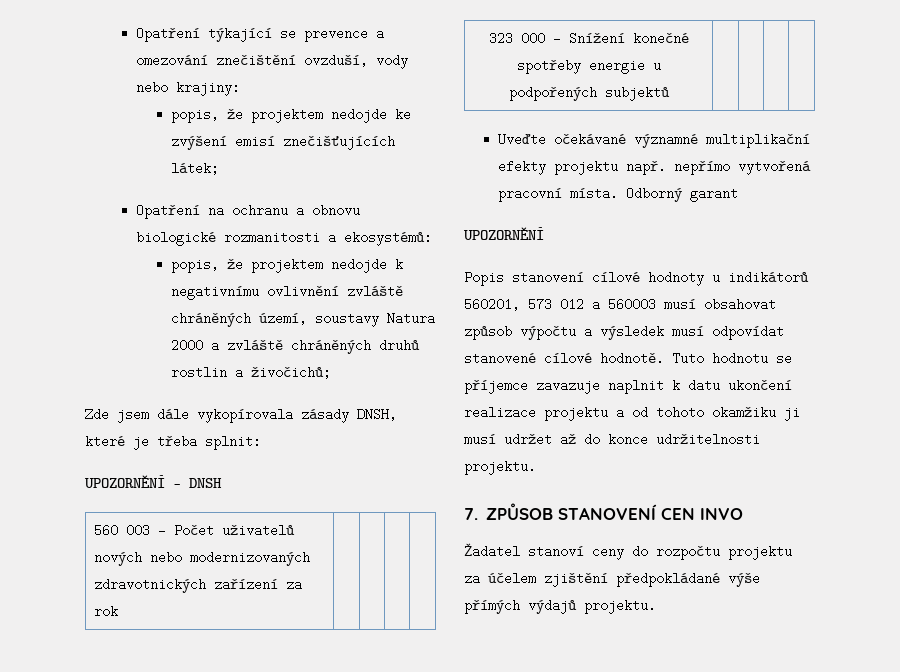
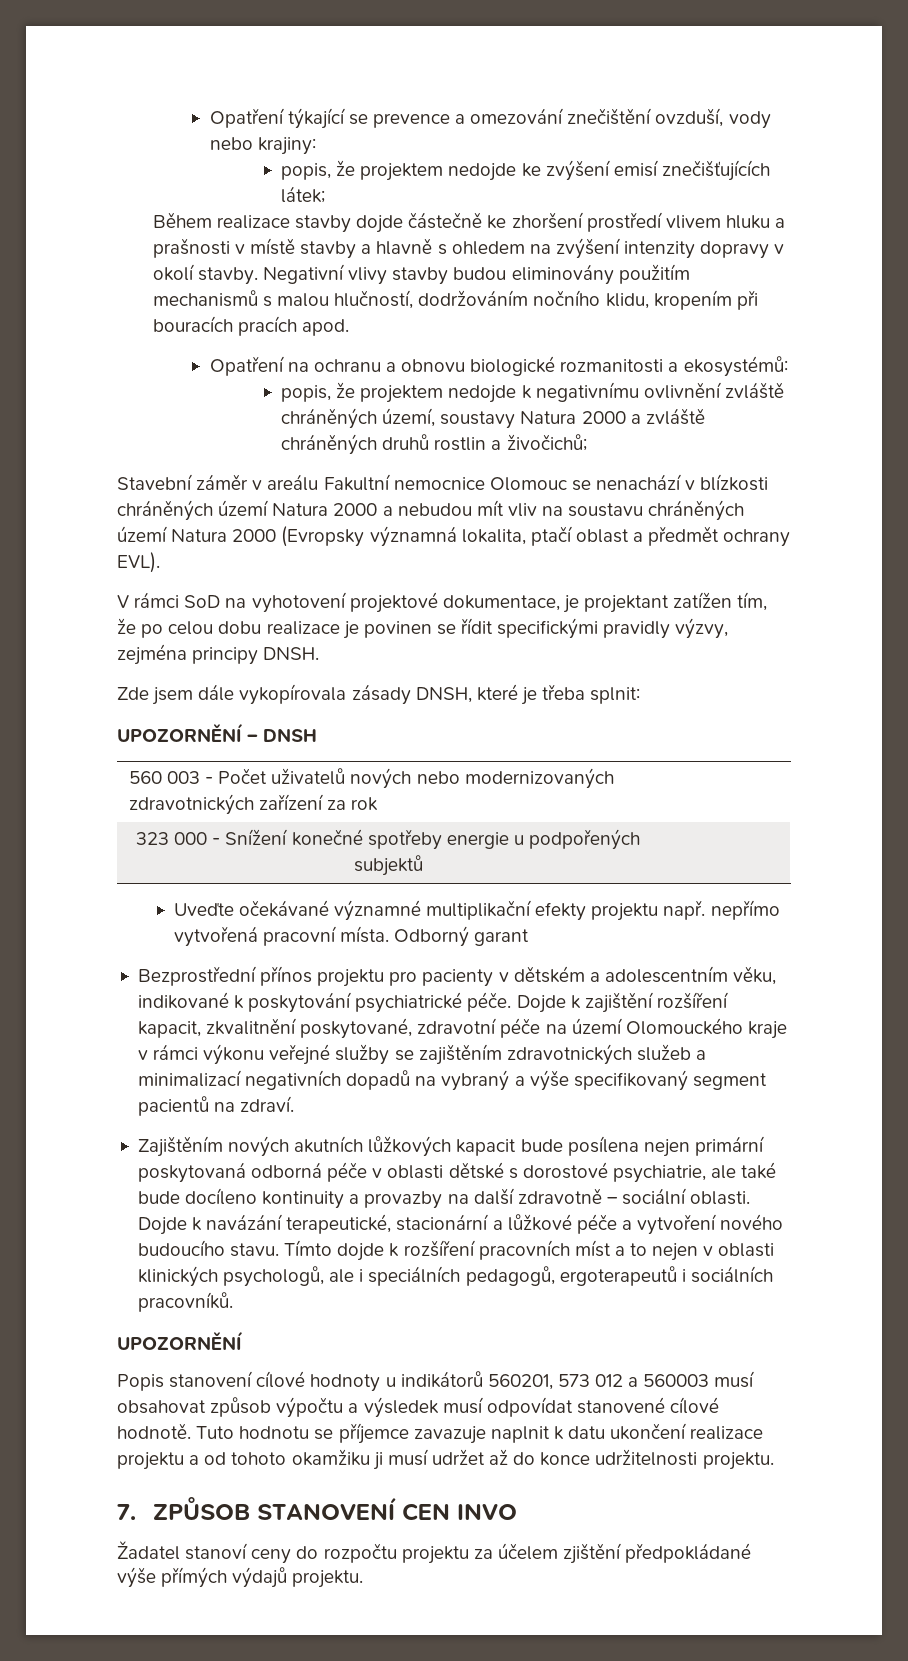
(219, 168) none -> [152,212,786,233] [152,238,785,259] [152,264,690,285] [152,290,758,310] [152,316,350,336] // Během realizace stavby dojde částečně ke zhoršení prostředí vlivem hluku a prašnosti v místě stavby a hlavně s ohledem na zvýšení intenzity dopravy v okolí stavby. Negativní vlivy stavby budou eliminovány použitím mechanismů s malou hlučností, dodržováním nočního klidu, kropením při bouracích pracích apod.
(331, 372) none -> [117,474,769,491] [117,500,745,521] [117,526,791,547] [117,552,160,573] [117,592,768,613] [117,618,729,639] [117,644,320,665] // Stavební záměr v areálu Fakultní nemocnice Olomouc se nenachází v blízkosti chráněných území Natura 2000 a nebudou mít vliv na soustavu chráněných území Natura 2000 (Evropsky významná lokalita, ptačí oblast a předmět ochrany EVL). // V rámci SoD na vyhotovení projektové dokumentace, je projektant zatížen tím, že po celou dobu realizace je povinen se řídit specifickými pravidly výzvy, zejména principy DNSH.
(739, 194) none -> [137,966,777,987] [137,992,729,1013] [137,1018,787,1039] [137,1044,707,1065] [137,1070,767,1091] [137,1096,295,1116] [137,1136,765,1157] [137,1162,777,1183] [137,1188,751,1209] [137,1214,784,1235] [137,1240,775,1261] [137,1266,773,1287] [137,1292,233,1312] // Bezprostřední přínos projektu pro pacienty v dětském a adolescentním věku, indikované k poskytování psychiatrické péče. Dojde k zajištění rozšíření kapacit, zkvalitnění poskytované, zdravotní péče na území Olomouckého kraje v rámci výkonu veřejné služby se zajištěním zdravotnických služeb a minimalizací negativních dopadů na vybraný a výše specifikovaný segment pacientů na zdraví. // Zajištěním nových akutních lůžkových kapacit bude posílena nejen primární poskytovaná odborná péče v oblasti dětské s dorostové psychiatrie, ale také bude docíleno kontinuity a provazby na další zdravotně – sociální oblasti. Dojde k navázání terapeutické, stacionární a lůžkové péče a vytvoření nového budoucího stavu. Tímto dojde k rozšíření pracovních míst a to nejen v oblasti klinických psychologů, ale i speciálních pedagogů, ergoterapeutů i sociálních pracovníků.

